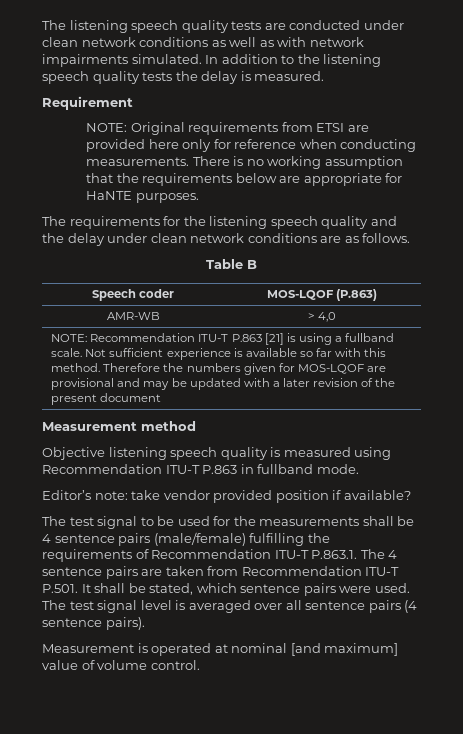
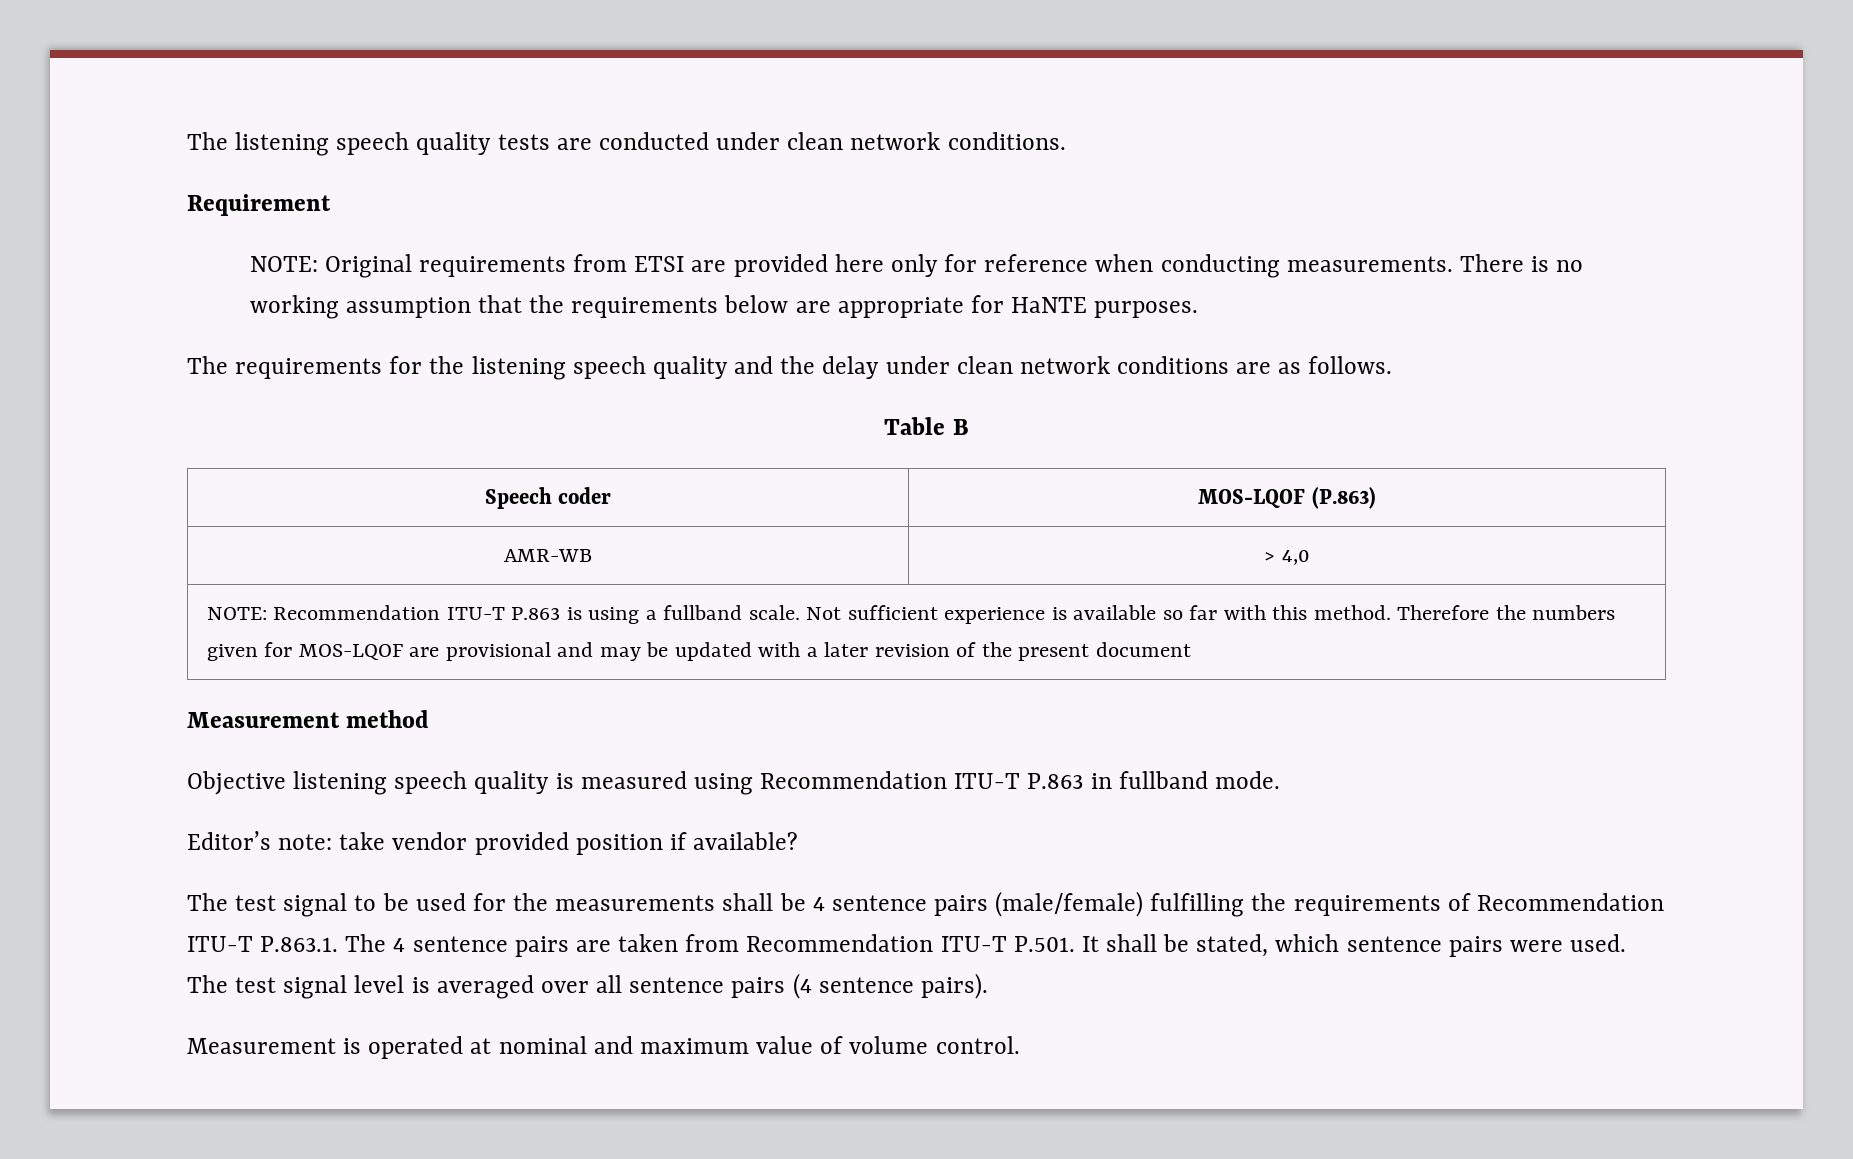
[139,37,364,47] [42,54,382,67] [42,71,325,84] conditions as well as with network impairments simulated. In addition to the listening speech quality tests the delay is measured. -> [947,132,1066,150] conditions.
[264,333,284,345] [21] -> (561, 613) none
[290,643,399,656] [and maximum] -> [593,1036,749,1054] and maximum

